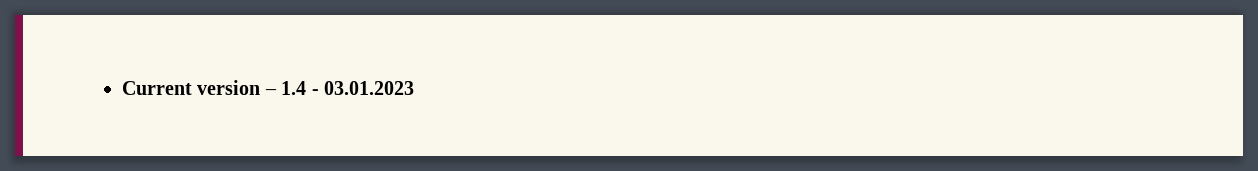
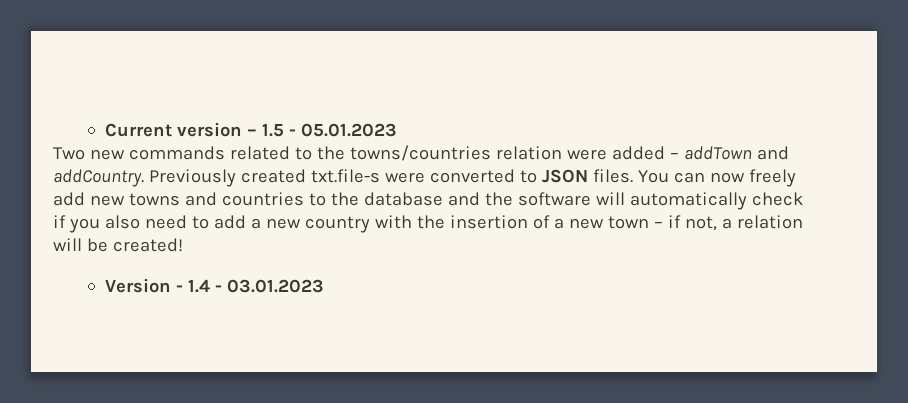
(277, 92) none -> [262,123,398,137] [53,145,789,161] [53,169,796,187] [53,192,803,210] [53,215,803,233] [53,238,183,252] [105,278,184,293] 1.5 - 05.01.2023 // Two new commands related to the towns/countries relation were added – addTown and addCountry. Previously created txt.file-s were converted to JSON files. You can now freely add new towns and countries to the database and the software will automatically check if you also need to add a new country with the insertion of a new town – if not, a relation will be created! // Version -

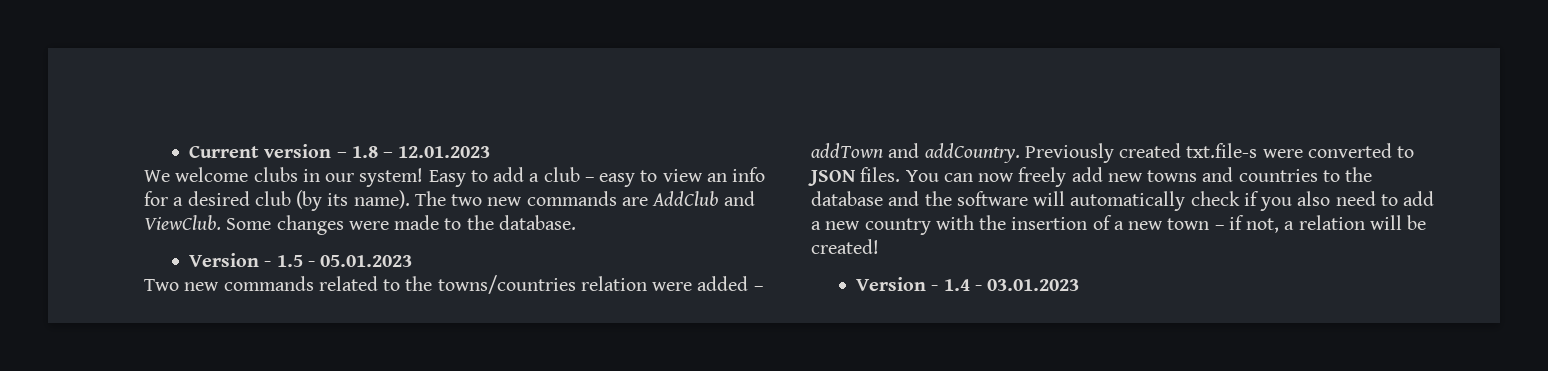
(258, 132) none -> [351,146,491,158] [144,167,766,187] [144,190,756,211] [144,215,576,235] [189,253,272,267] 1.8 – 12.01.2023 // We welcome clubs in our system! Easy to add a club – easy to view an info for a desired club (by its name). The two new commands are AddClub and ViewClub. Some changes were made to the database. // Version -

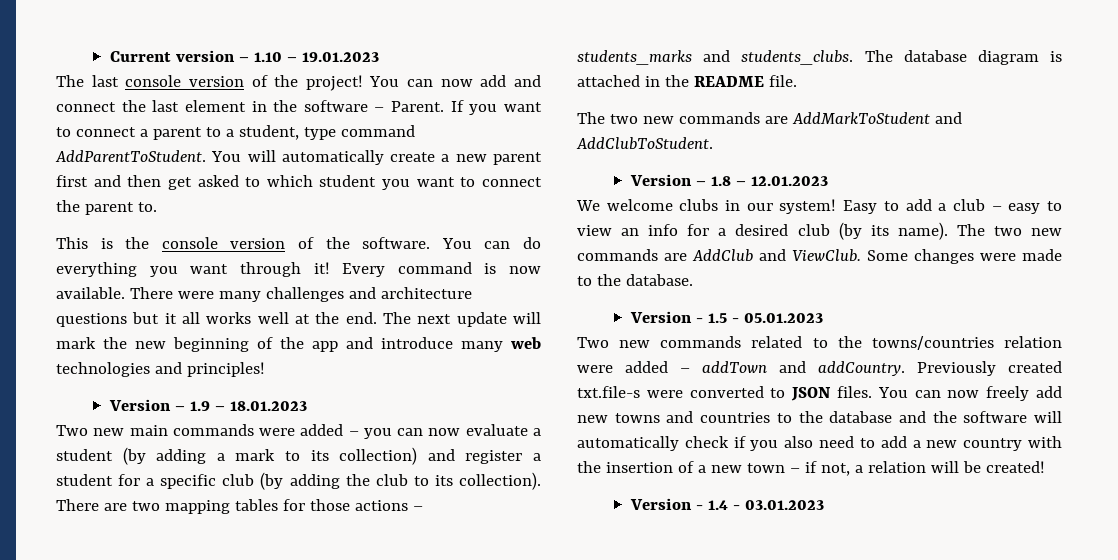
(347, 155) none -> [253,52,379,62] [56,75,541,91] [56,100,542,115] [56,125,415,140] [55,150,542,165] [56,175,542,190] [56,200,157,215] [56,237,542,249] [56,262,541,277] [56,287,472,302] [56,312,541,327] [56,337,541,352] [56,362,265,377] [108,399,307,411] [56,424,541,439] [56,447,541,465] [56,472,541,490] [56,499,423,514] [577,50,1062,65] [577,75,797,87] [577,112,962,124] [576,137,713,150] [629,174,706,186] 1.10 – 19.01.2023 // The last console version of the project! You can now add and connect the last element in the software – Parent. If you want to connect a parent to a student, type command AddParentToStudent. You will automatically create a new parent first and then get asked to which student you want to connect the parent to. // This is the console version of the software. You can do everything you want through it! Every command is now available. There were many challenges and architecture questions but it all works well at the end. The next update will mark the new beginning of the app and introduce many web technologies and principles! // Version – 1.9 – 18.01.2023 // Two new main commands were added – you can now evaluate a student (by adding a mark to its collection) and register a student for a specific club (by adding the club to its collection). There are two mapping tables for those actions – students_marks and students_clubs. The database diagram is attached in the README file. // The two new commands are AddMarkToStudent and AddClubToStudent. // Version –

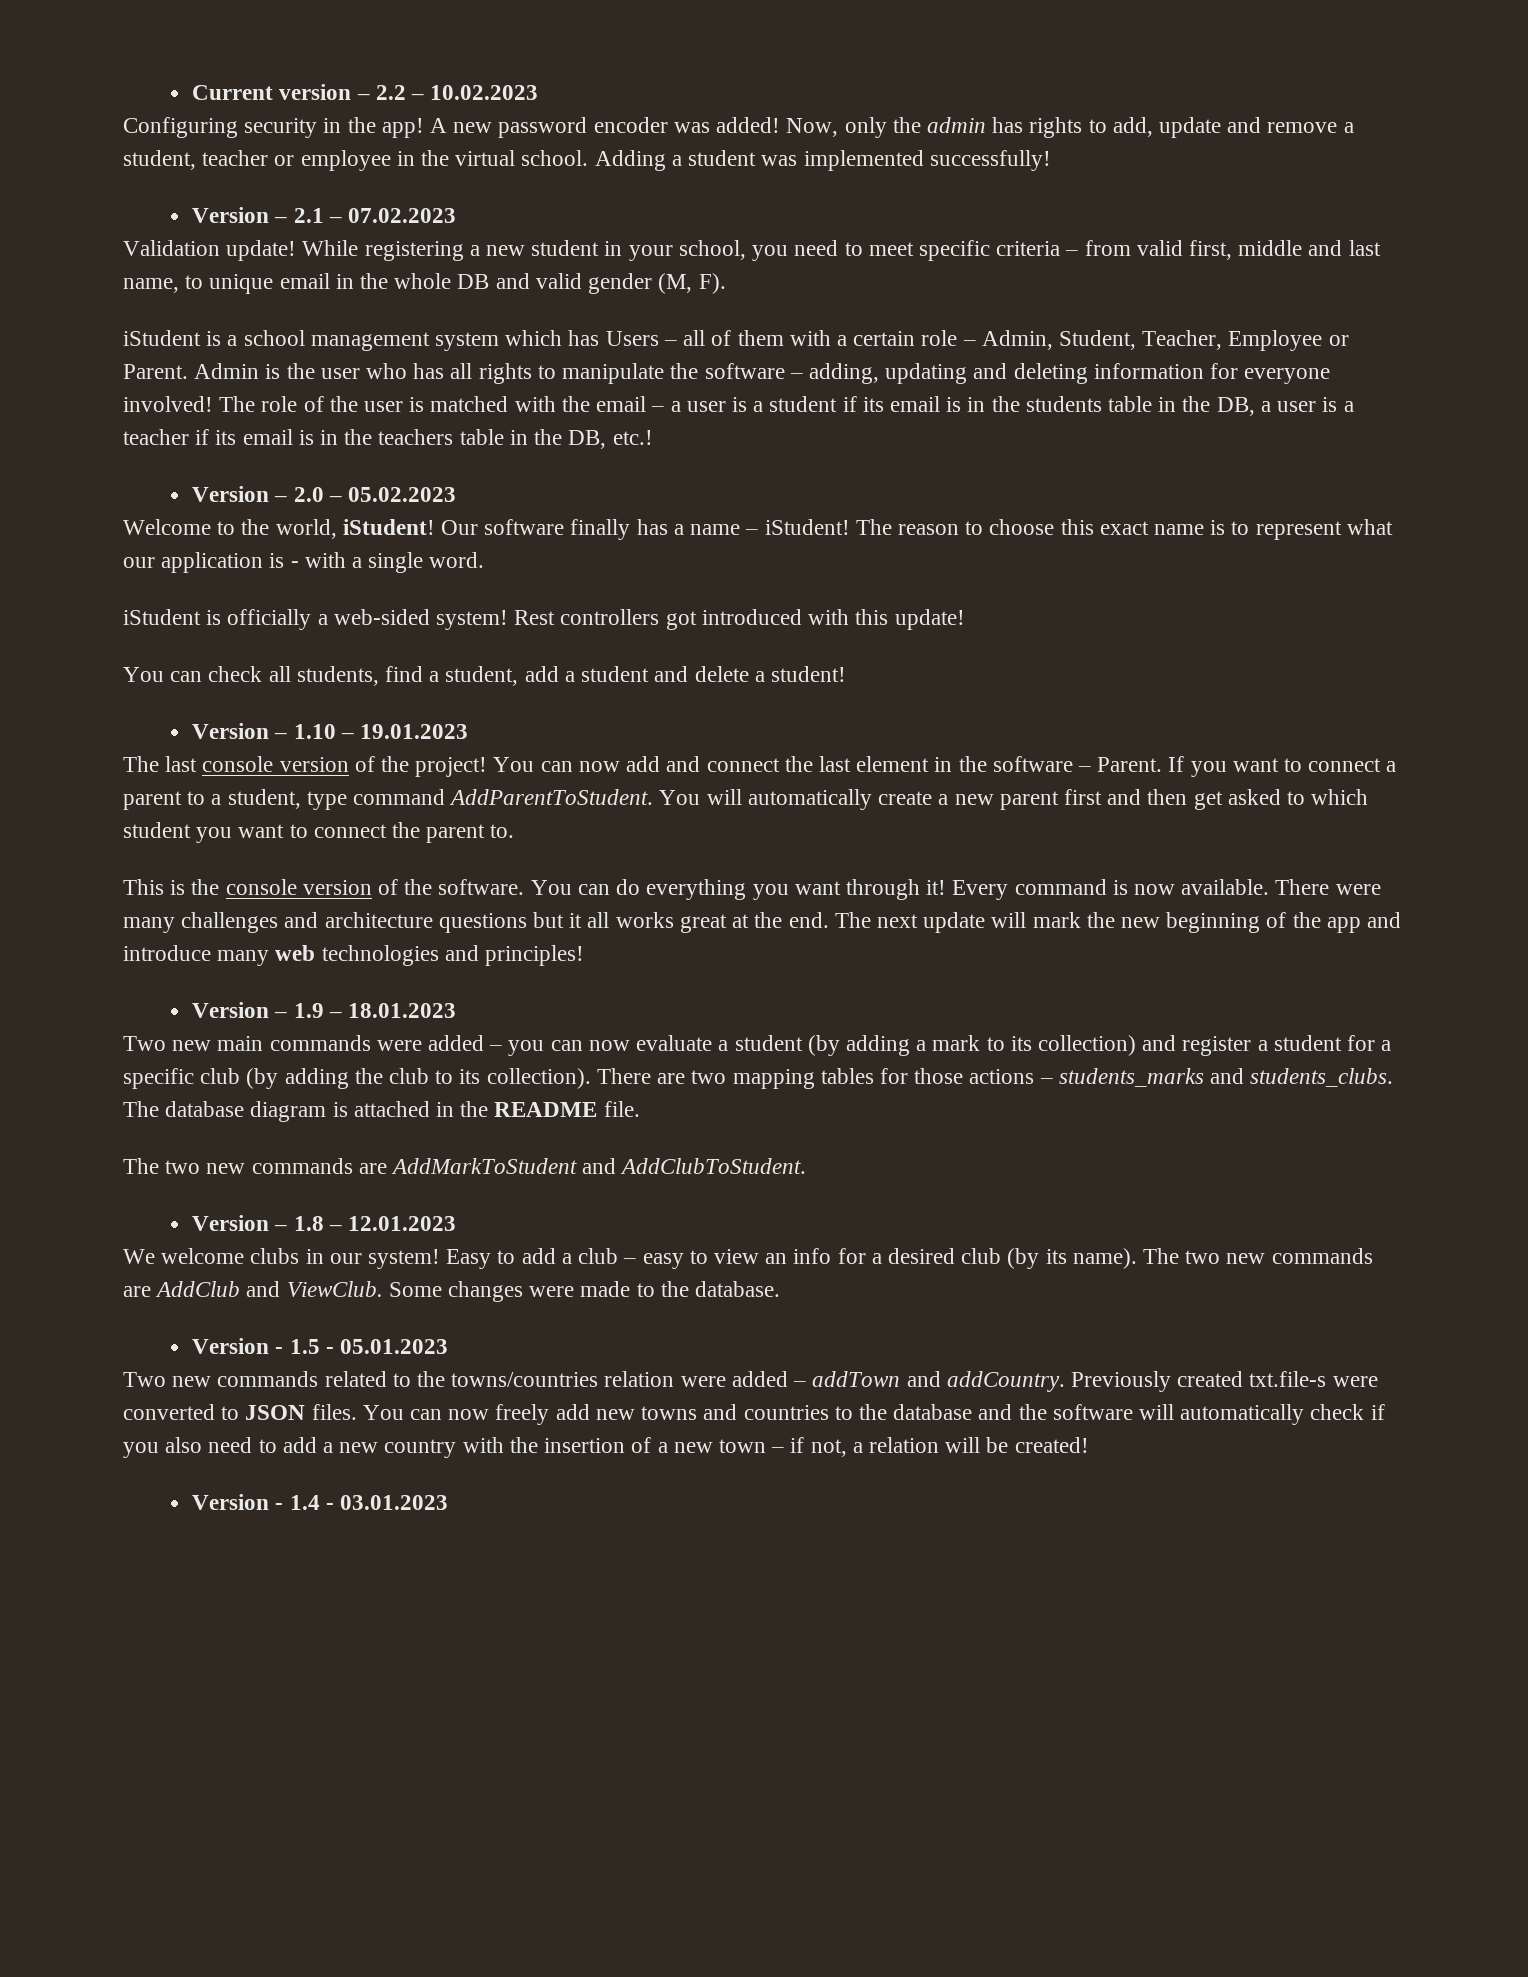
(249, 59) none -> [375,85,539,100] [123,117,1354,138] [123,150,1051,171] [192,207,457,223] [123,240,1381,261] [123,273,726,294] [123,330,1349,351] [123,363,1331,384] [123,396,1354,416] [123,429,653,449] [192,486,457,502] [123,519,1393,540] [123,552,485,573] [123,609,965,630] [123,666,846,686] [192,723,288,739] 2.2 – 10.02.2023 // Configuring security in the app! A new password encoder was added! Now, only the admin has rights to add, update and remove a student, teacher or employee in the virtual school. Adding a student was implemented successfully! // Version – 2.1 – 07.02.2023 // Validation update! While registering a new student in your school, you need to meet specific criteria – from valid first, middle and last name, to unique email in the whole DB and valid gender (M, F). // iStudent is a school management system which has Users – all of them with a certain role – Admin, Student, Teacher, Employee or Parent. Admin is the user who has all rights to manipulate the software – adding, updating and deleting information for everyone involved! The role of the user is matched with the email – a user is a student if its email is in the students table in the DB, a user is a teacher if its email is in the teachers table in the DB, etc.! // Version – 2.0 – 05.02.2023 // Welcome to the world, iStudent! Our software finally has a name – iStudent! The reason to choose this exact name is to represent what our application is - with a single word. // iStudent is officially a web-sided system! Rest controllers got introduced with this update! // You can check all students, find a student, add a student and delete a student! // Version –
[257,312,289,324] well -> [679,914,727,933] great

